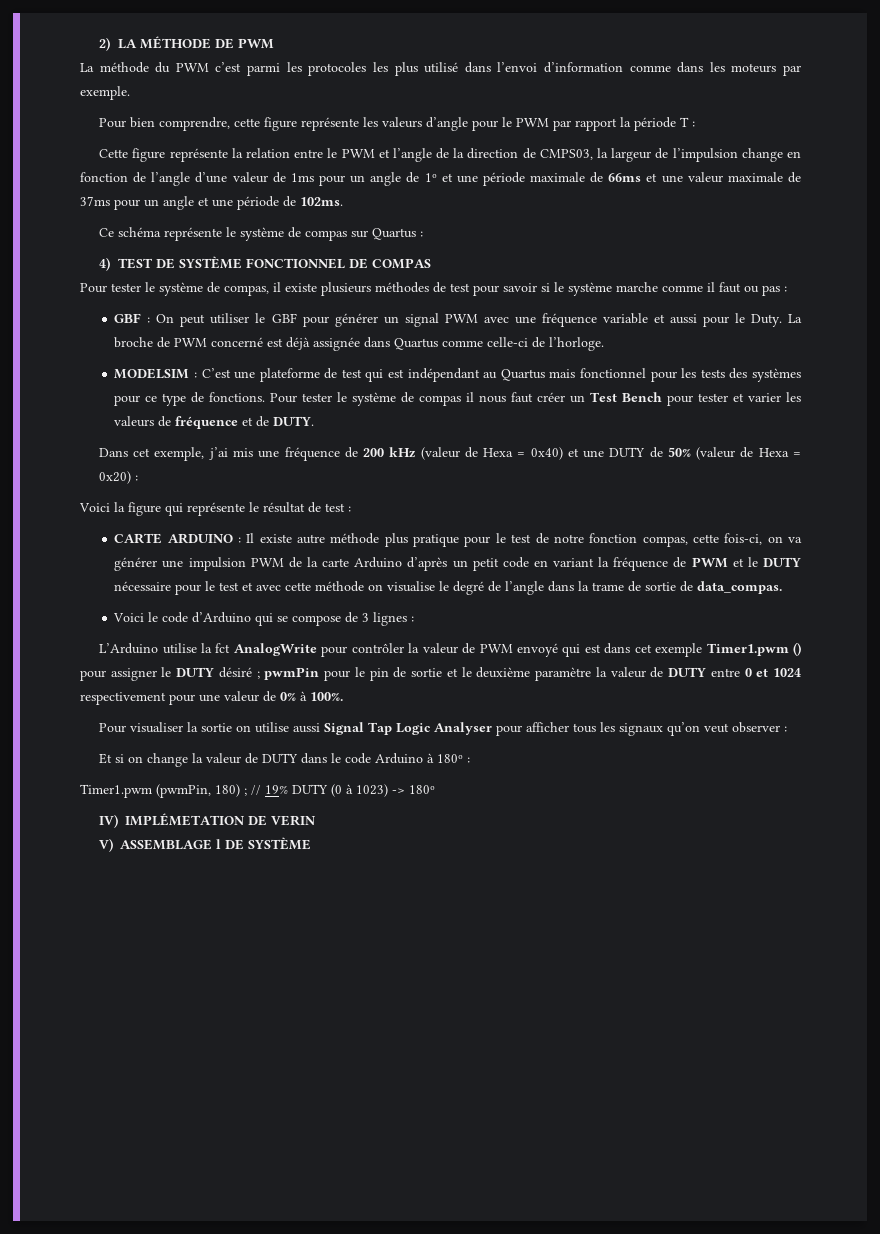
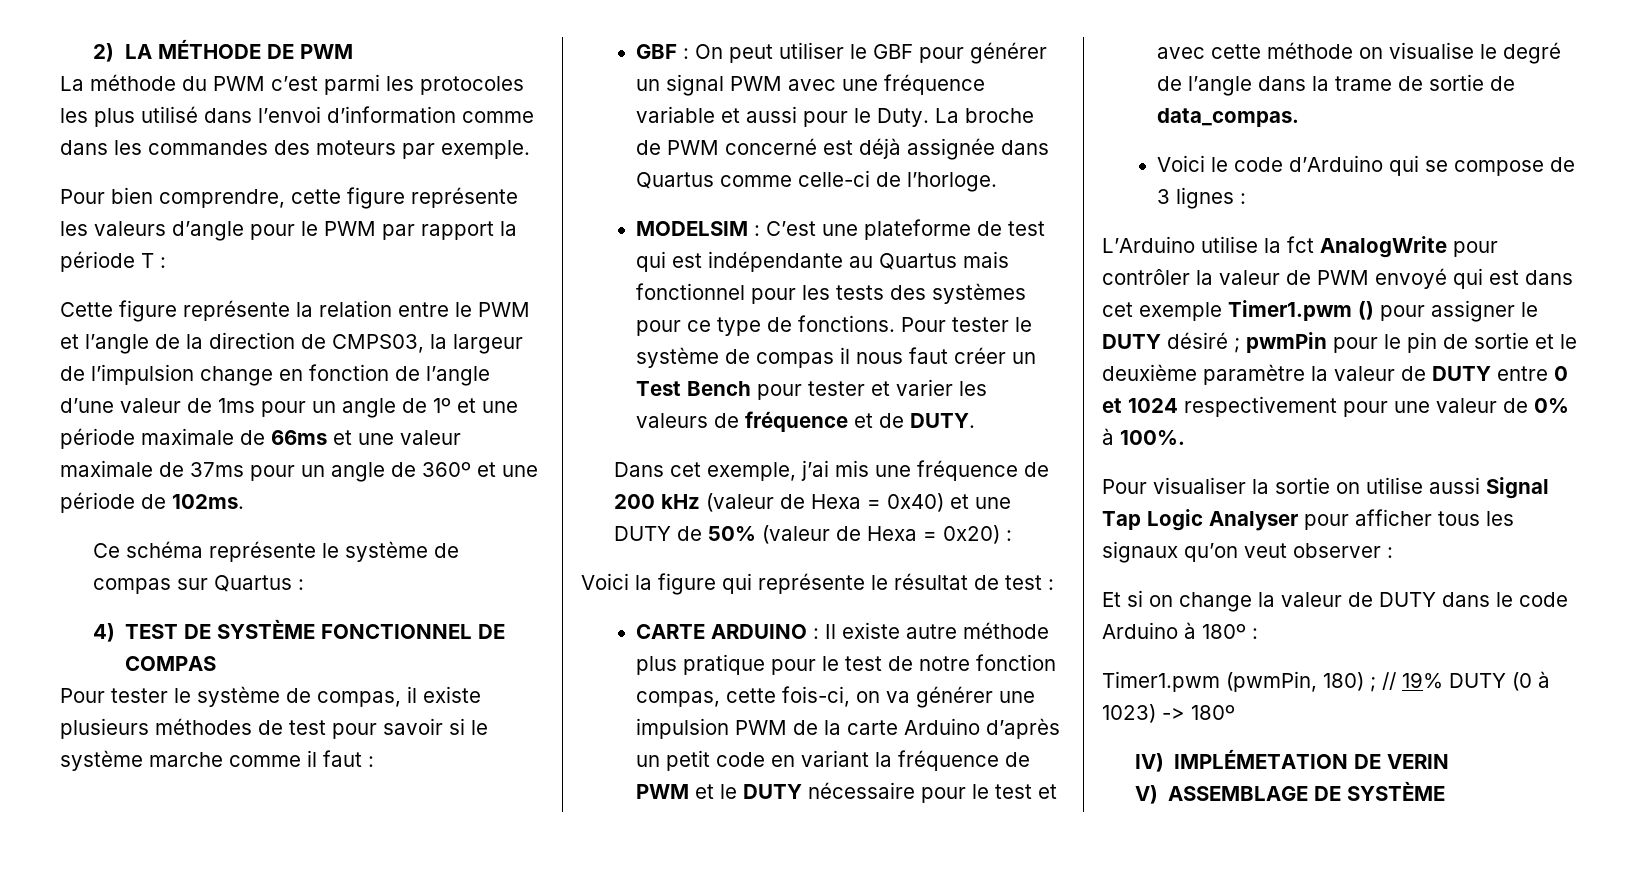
(725, 67) none -> [148,140,310,155] commandes des
(194, 203) none -> [391,462,471,477] de 360º
[744,285,780,296] ou pas -> (362, 758) none
[407,368,480,382] indépendant -> [708,251,844,272] indépendante
[215,839,221,849] l -> (1308, 793) none

